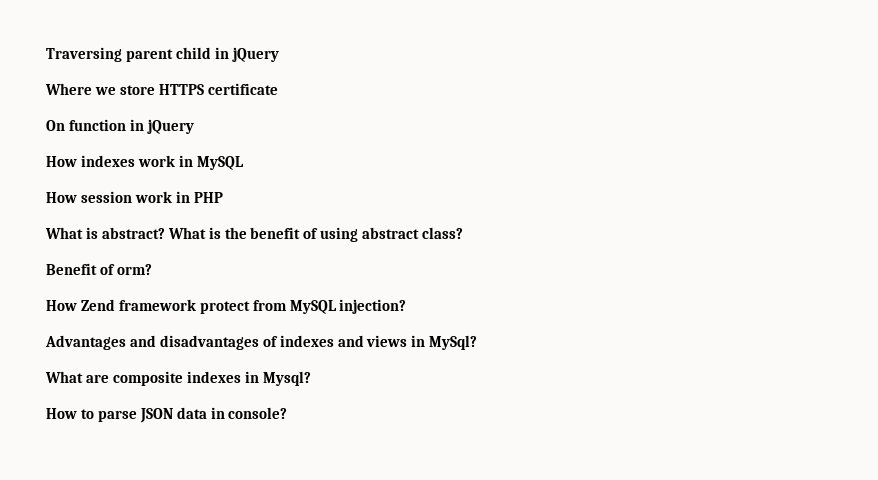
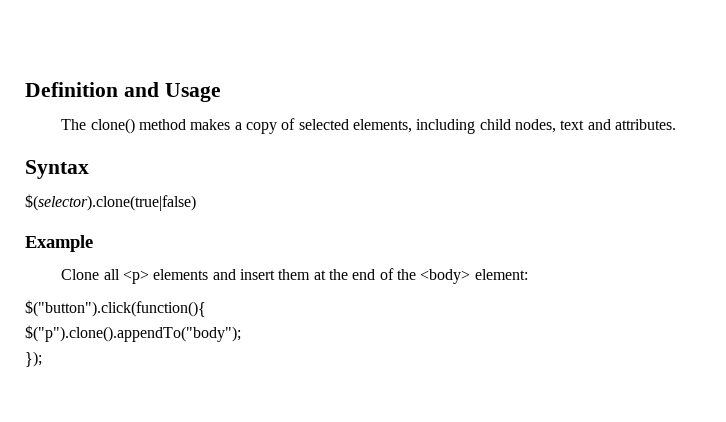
[46,47,279,62] [45,83,278,95] [46,119,194,134] [46,155,244,170] [46,191,223,203] [45,227,464,242] [46,263,152,275] [46,299,407,314] [45,335,478,350] [45,371,311,386] [46,407,288,423] Traversing parent child in jQuery // Where we store HTTPS certificate // On function in jQuery // How indexes work in MySQL // How session work in PHP // What is abstract? What is the benefit of using abstract class? // Benefit of orm? // How Zend framework protect from MySQL injection? // Advantages and disadvantages of indexes and views in MySql? // What are composite indexes in Mysql? // How to parse JSON data in console? -> [25,82,221,102] [61,118,676,134] [25,160,89,179] [25,194,196,211] [25,235,93,252] [61,268,528,284] [25,300,206,317] [25,325,241,342] [25,351,42,367] Definition and Usage // The clone() method makes a copy of selected elements, including child nodes, text and attributes. // Syntax // $(selector).clone(true|false) // Example // Clone all <p> elements and insert them at the end of the <body> element: // $("button").click(function(){ // $("p").clone().appendTo("body"); // });

